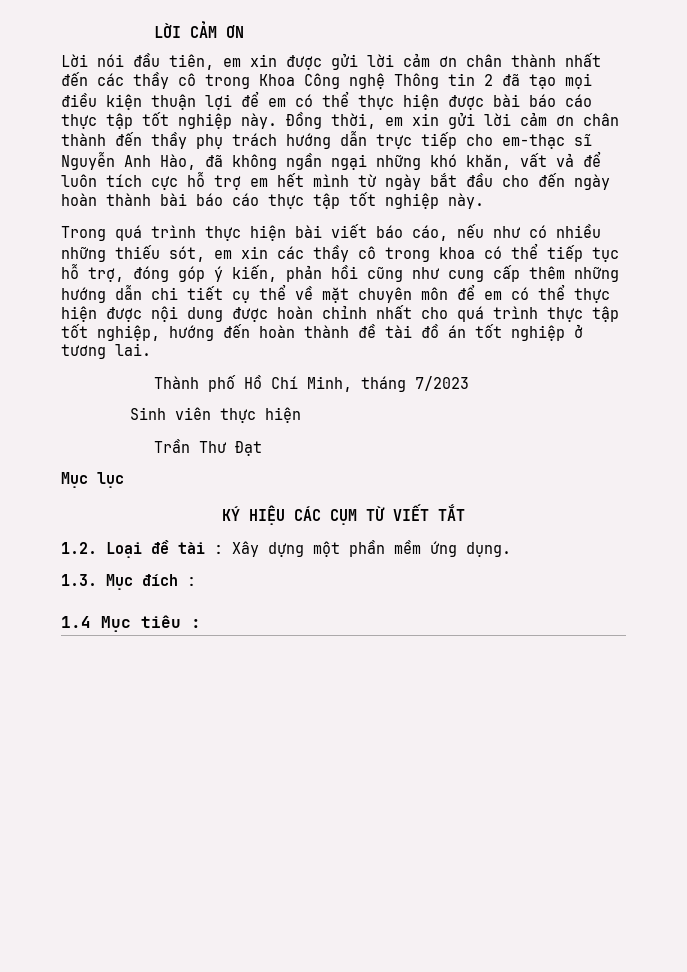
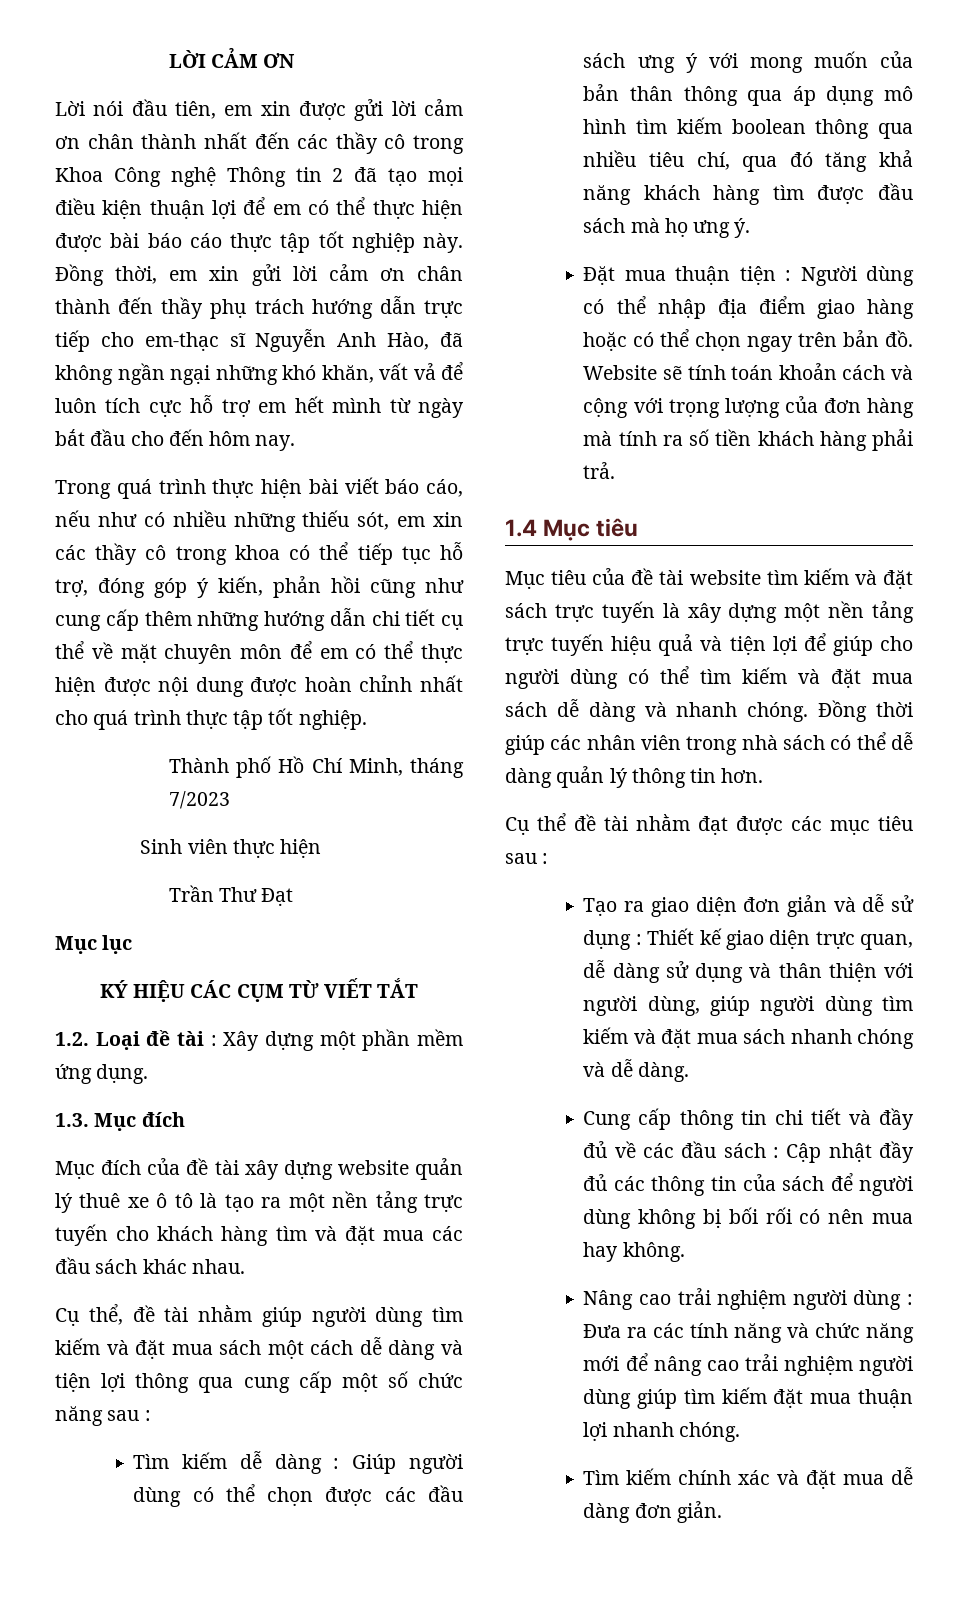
[574,174,610,190] [61,192,484,209] ngày hoàn thành bài báo cáo thực tập tốt nghiệp này. -> [209,431,296,451] hôm nay.
[97,324,583,341] [61,343,151,359] nghiệp, hướng đến hoàn thành đề tài đồ án tốt nghiệp ở tương lai. -> [298,710,367,730] nghiệp.
[187,577,196,586] [61,615,201,632] : // 1.4 Mục tiêu : -> [55,1158,463,1180] [55,1191,463,1213] [55,1224,463,1246] [55,1257,245,1274] [55,1304,463,1327] [55,1337,463,1360] [55,1371,463,1393] [55,1406,151,1426] [133,1451,463,1474] [133,1484,463,1507] [583,51,913,73] [583,84,913,106] [583,117,913,139] [583,150,913,172] [583,183,913,205] [583,218,751,238] [583,266,914,286] [583,296,914,319] [583,329,913,352] [583,363,913,380] [583,396,914,418] [583,429,913,451] [583,462,616,479] [505,518,639,541] [505,568,913,589] [505,601,914,623] [505,633,913,656] [505,666,913,689] [505,699,913,722] [505,732,913,755] [505,766,764,788] [505,813,913,835] [505,853,549,864] [583,894,914,917] [583,928,913,950] [583,960,913,983] [583,996,913,1016] [583,1027,914,1049] [583,1059,689,1082] [583,1108,914,1130] [583,1141,914,1163] [583,1173,913,1196] [583,1207,913,1229] [583,1242,685,1262] [583,1288,913,1310] [583,1323,914,1343] [583,1353,913,1376] [583,1387,913,1409] [583,1422,740,1442] [583,1467,913,1489] [583,1501,722,1523] // Mục đích của đề tài xây dựng website quản lý thuê xe ô tô là tạo ra một nền tảng trực tuyến cho khách hàng tìm và đặt mua các đầu sách khác nhau. // Cụ thể, đề tài nhằm giúp người dùng tìm kiếm và đặt mua sách một cách dễ dàng và tiện lợi thông qua cung cấp một số chức năng sau : // Tìm kiếm dễ dàng : Giúp người dùng có thể chọn được các đầu sách ưng ý với mong muốn của bản thân thông qua áp dụng mô hình tìm kiếm boolean thông qua nhiều tiêu chí, qua đó tăng khả năng khách hàng tìm được đầu sách mà họ ưng ý. // Đặt mua thuận tiện : Người dùng có thể nhập địa điểm giao hàng hoặc có thể chọn ngay trên bản đồ. Website sẽ tính toán khoản cách và cộng với trọng lượng của đơn hàng mà tính ra số tiền khách hàng phải trả. // 1.4 Mục tiêu // Mục tiêu của đề tài website tìm kiếm và đặt sách trực tuyến là xây dựng một nền tảng trực tuyến hiệu quả và tiện lợi để giúp cho người dùng có thể tìm kiếm và đặt mua sách dễ dàng và nhanh chóng. Đồng thời giúp các nhân viên trong nhà sách có thể dễ dàng quản lý thông tin hơn. // Cụ thể đề tài nhằm đạt được các mục tiêu sau : // Tạo ra giao diện đơn giản và dễ sử dụng : Thiết kế giao diện trực quan, dễ dàng sử dụng và thân thiện với người dùng, giúp người dùng tìm kiếm và đặt mua sách nhanh chóng và dễ dàng. // Cung cấp thông tin chi tiết và đầy đủ về các đầu sách : Cập nhật đầy đủ các thông tin của sách để người dùng không bị bối rối có nên mua hay không. // Nâng cao trải nghiệm người dùng : Đưa ra các tính năng và chức năng mới để nâng cao trải nghiệm người dùng giúp tìm kiếm đặt mua thuận lợi nhanh chóng. // Tìm kiếm chính xác và đặt mua dễ dàng đơn giản.

